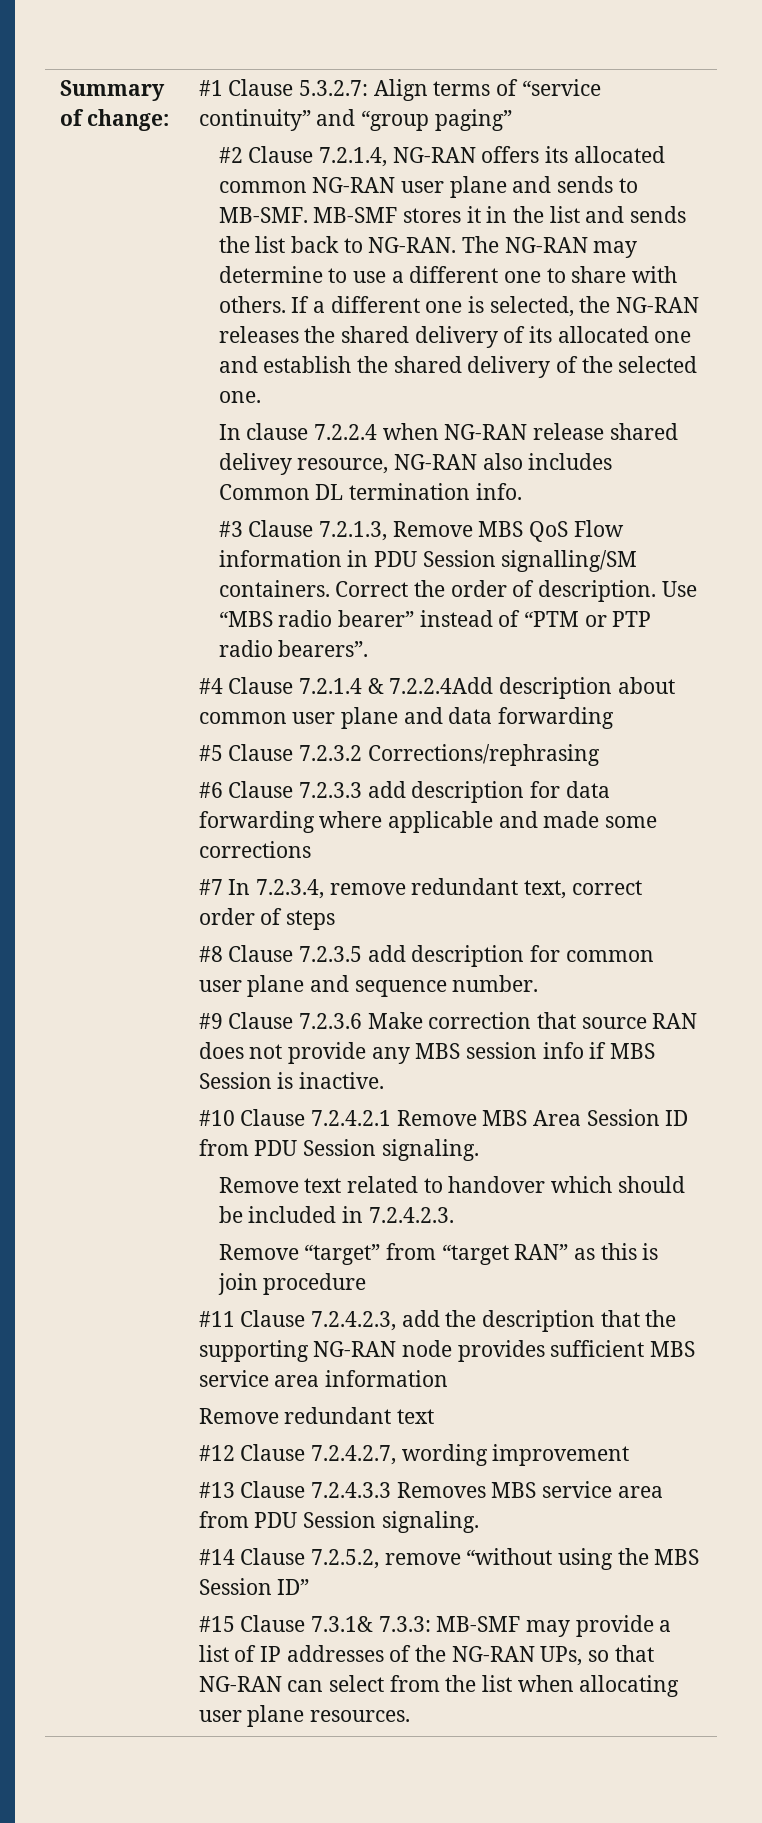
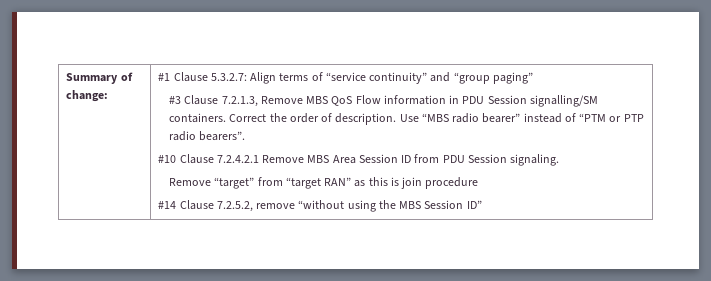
[218,146,665,167] [218,176,638,198] [218,206,686,223] [218,236,638,258] [218,266,677,283] [218,296,699,317] [218,326,692,348] [218,356,698,378] [218,391,261,403] [218,423,678,440] [218,453,613,475] [218,483,522,500] // #2 Clause 7.2.1.4, NG-RAN offers its allocated common NG-RAN user plane and sends to MB-SMF. MB-SMF stores it in the list and sends the list back to NG-RAN. The NG-RAN may determine to use a different one to share with others. If a different one is selected, the NG-RAN releases the shared delivery of its allocated one and establish the shared delivery of the selected one. // In clause 7.2.2.4 when NG-RAN release shared delivey resource, NG-RAN also includes Common DL termination info. -> (533, 78) none
[198,677,675,699] [198,707,615,729] [198,744,600,766] [198,781,610,803] [198,811,658,833] [198,841,311,858] [198,878,642,899] [198,908,336,930] [198,945,654,967] [198,975,539,997] [198,1012,698,1029] [198,1042,656,1064] [198,1072,385,1089] // #4 Clause 7.2.1.4 & 7.2.2.4Add description about common user plane and data forwarding // #5 Clause 7.2.3.2 Corrections/rephrasing // #6 Clause 7.2.3.3 add description for data forwarding where applicable and made some corrections // #7 In 7.2.3.4, remove redundant text, correct order of steps // #8 Clause 7.2.3.5 add description for common user plane and sequence number. // #9 Clause 7.2.3.6 Make correction that source RAN does not provide any MBS session info if MBS Session is inactive. -> (246, 136) none
[218,1176,685,1193] [218,1206,454,1223] // Remove text related to handover which should be included in 7.2.4.2.3. -> (560, 160) none
[198,1310,677,1332] [198,1340,696,1362] [198,1370,449,1387] [198,1407,435,1424] [198,1444,630,1466] [198,1481,663,1498] [198,1511,479,1533] // #11 Clause 7.2.4.2.3, add the description that the supporting NG-RAN node provides sufficient MBS service area information // Remove redundant text // #12 Clause 7.2.4.2.7, wording improvement // #13 Clause 7.2.4.3.3 Removes MBS service area from PDU Session signaling. -> (479, 183) none
[198,1615,672,1637] [198,1645,654,1666] [198,1675,680,1697] [198,1705,411,1727] // #15 Clause 7.3.1& 7.3.3: MB-SMF may provide a list of IP addresses of the NG-RAN UPs, so that NG-RAN can select from the list when allocating user plane resources. -> (482, 204) none

